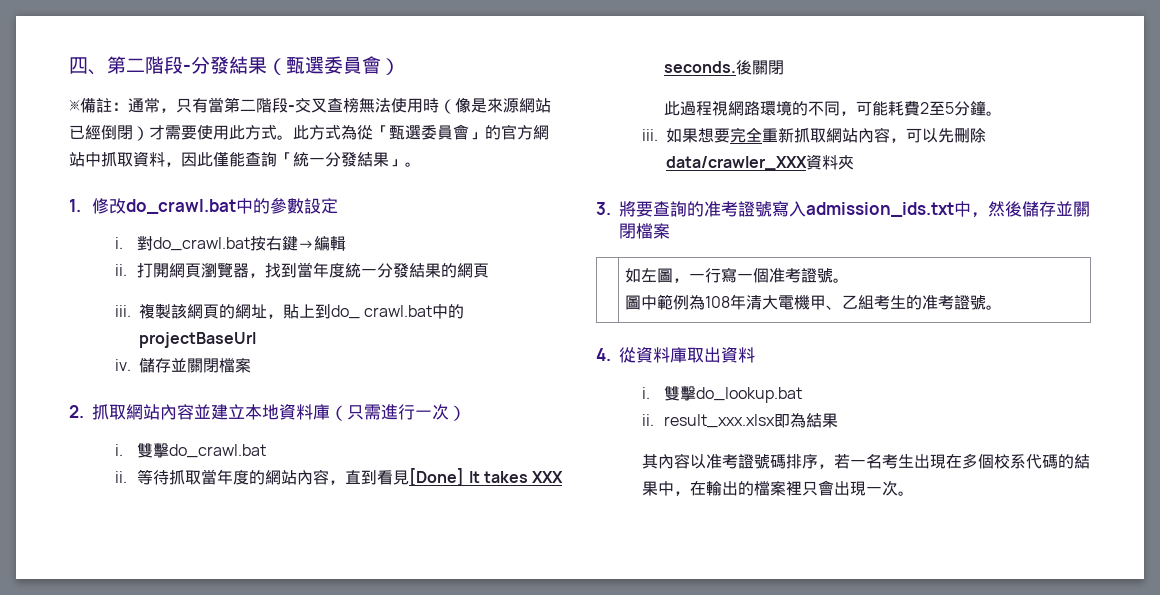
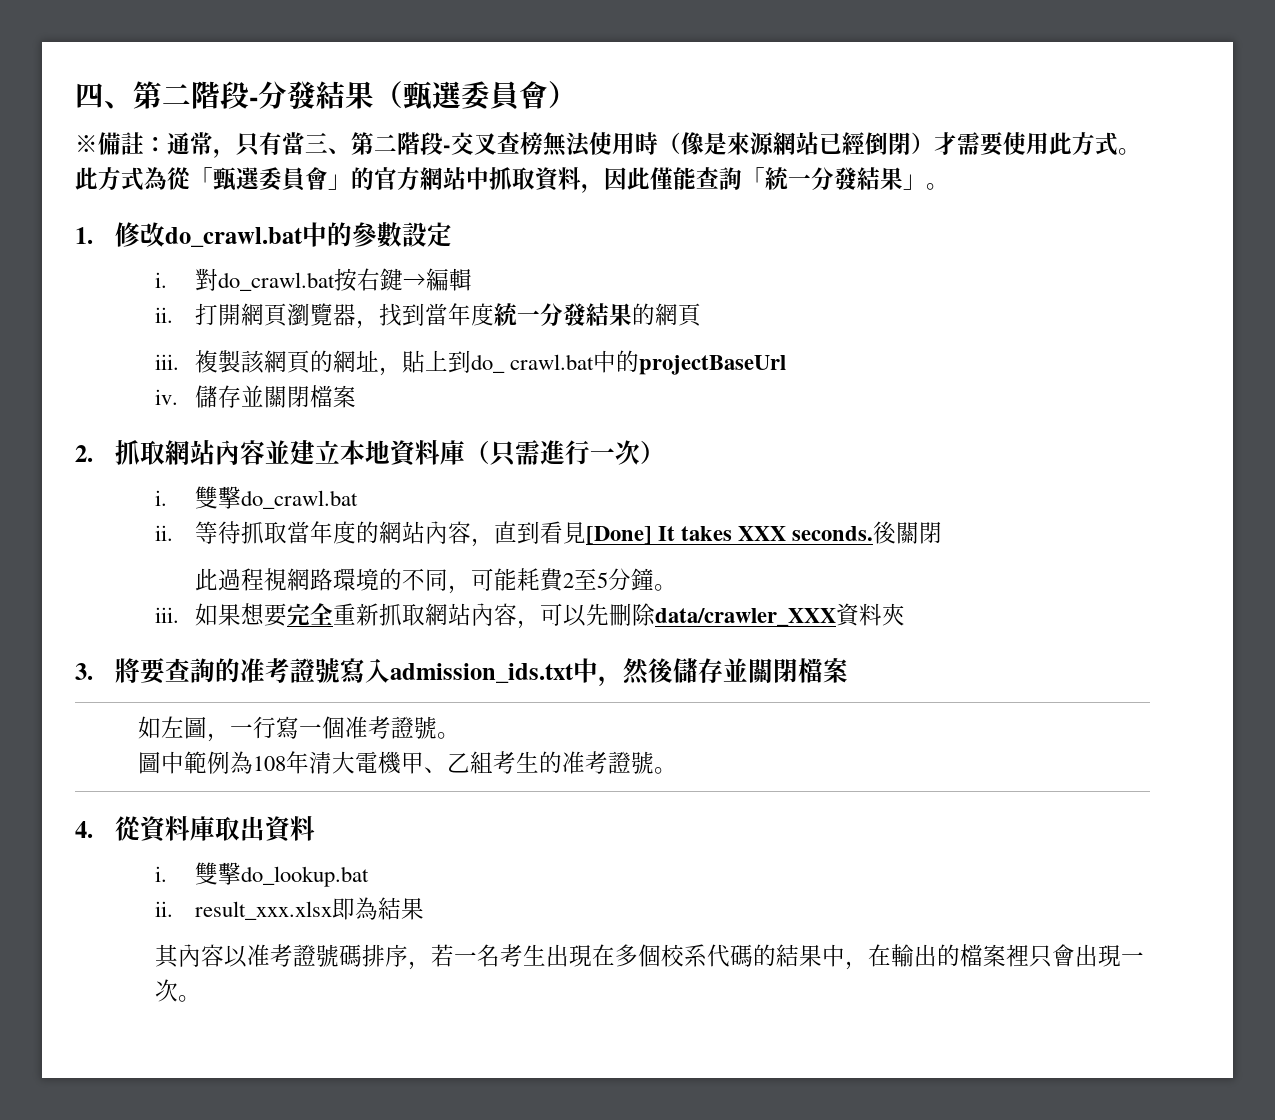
(224, 105) none -> [305,132,351,154] 三、

